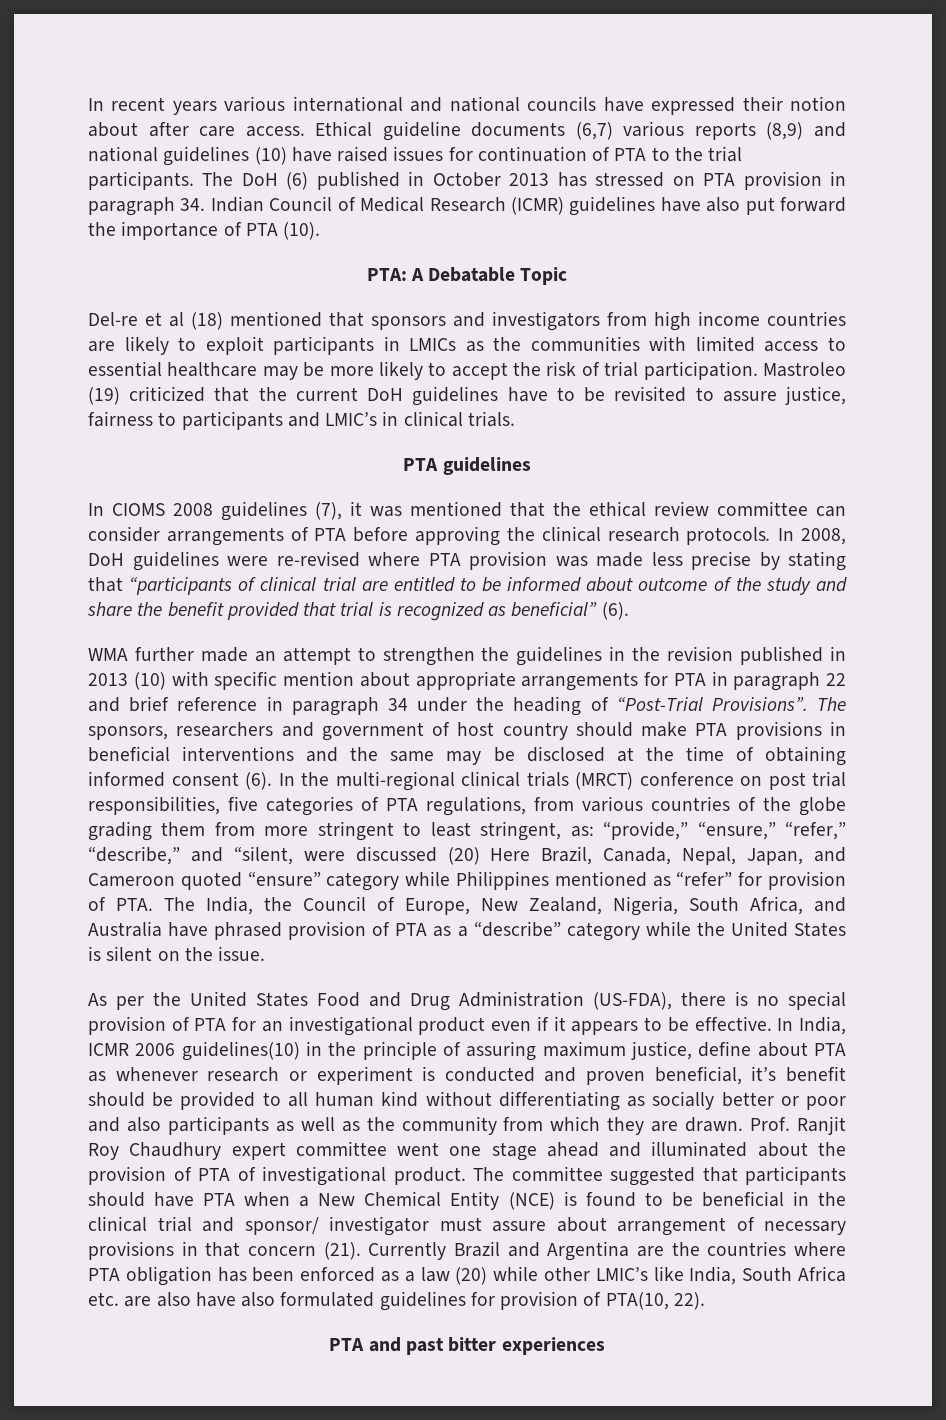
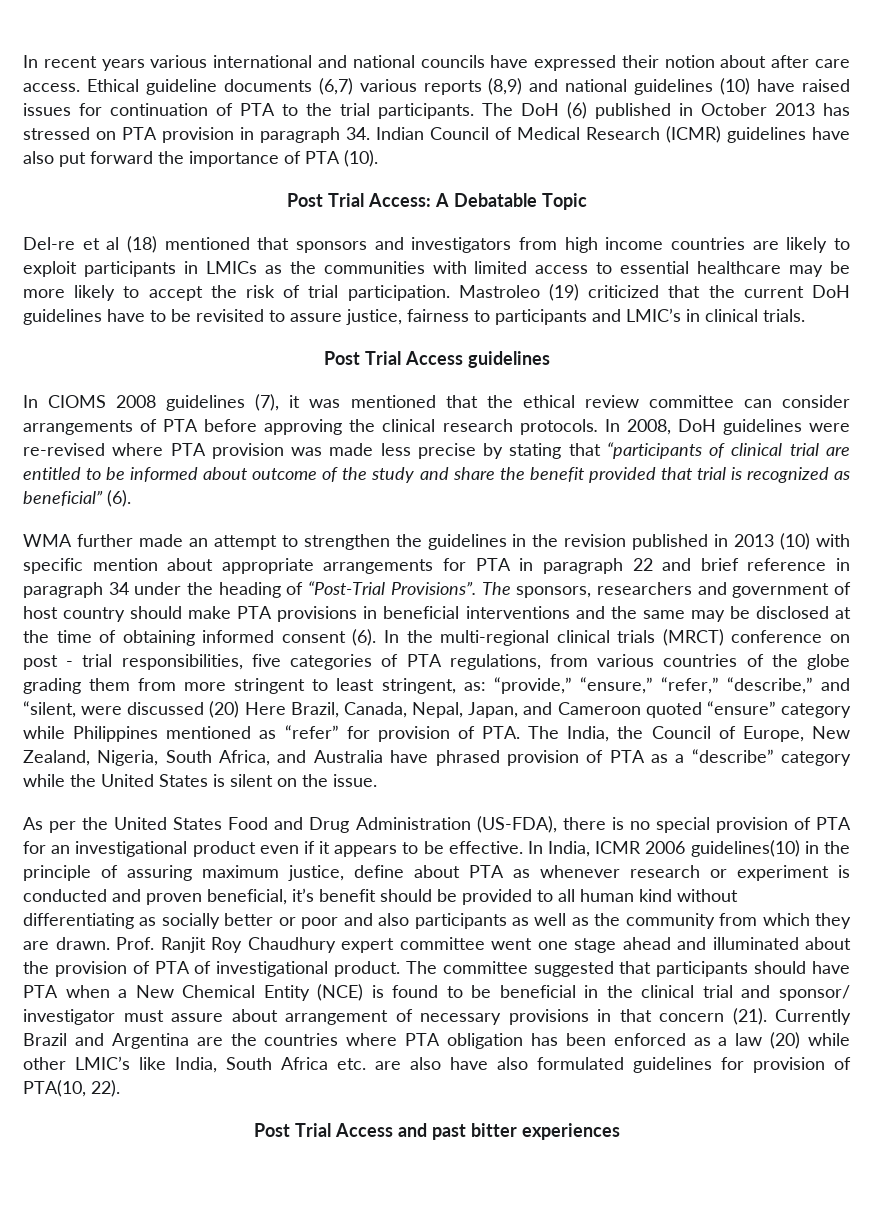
[366,268,407,281] PTA: -> [286,193,431,207] Post Trial Access:
[403,458,439,471] PTA -> [323,351,463,365] Post Trial Access
(806, 781) none -> [66,661,74,667] -
[329,1338,365,1351] PTA -> [253,1123,393,1137] Post Trial Access

